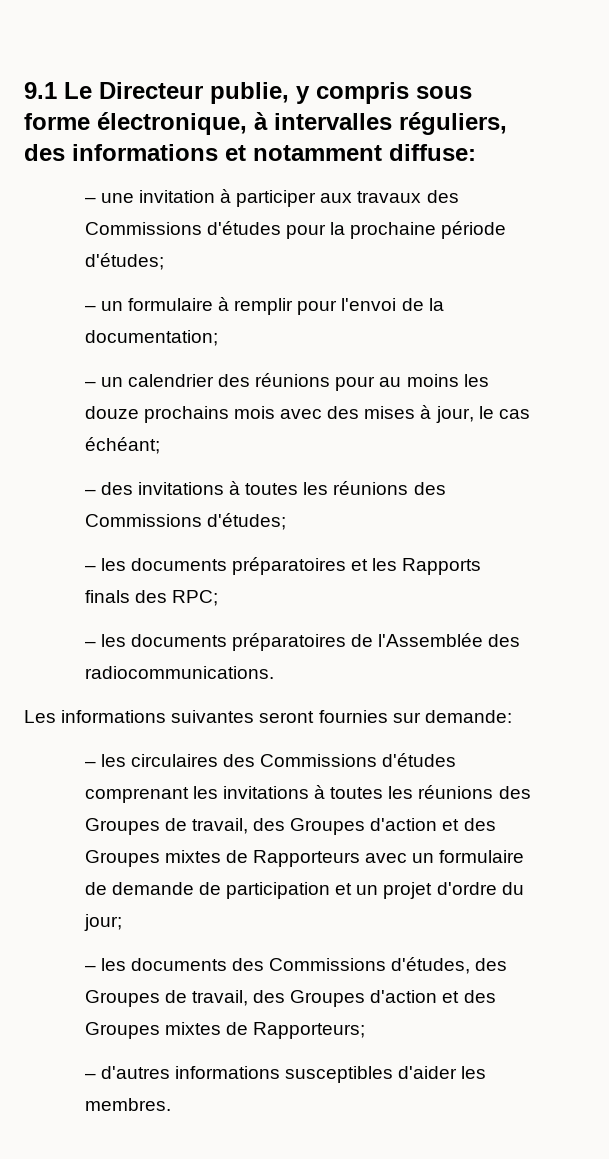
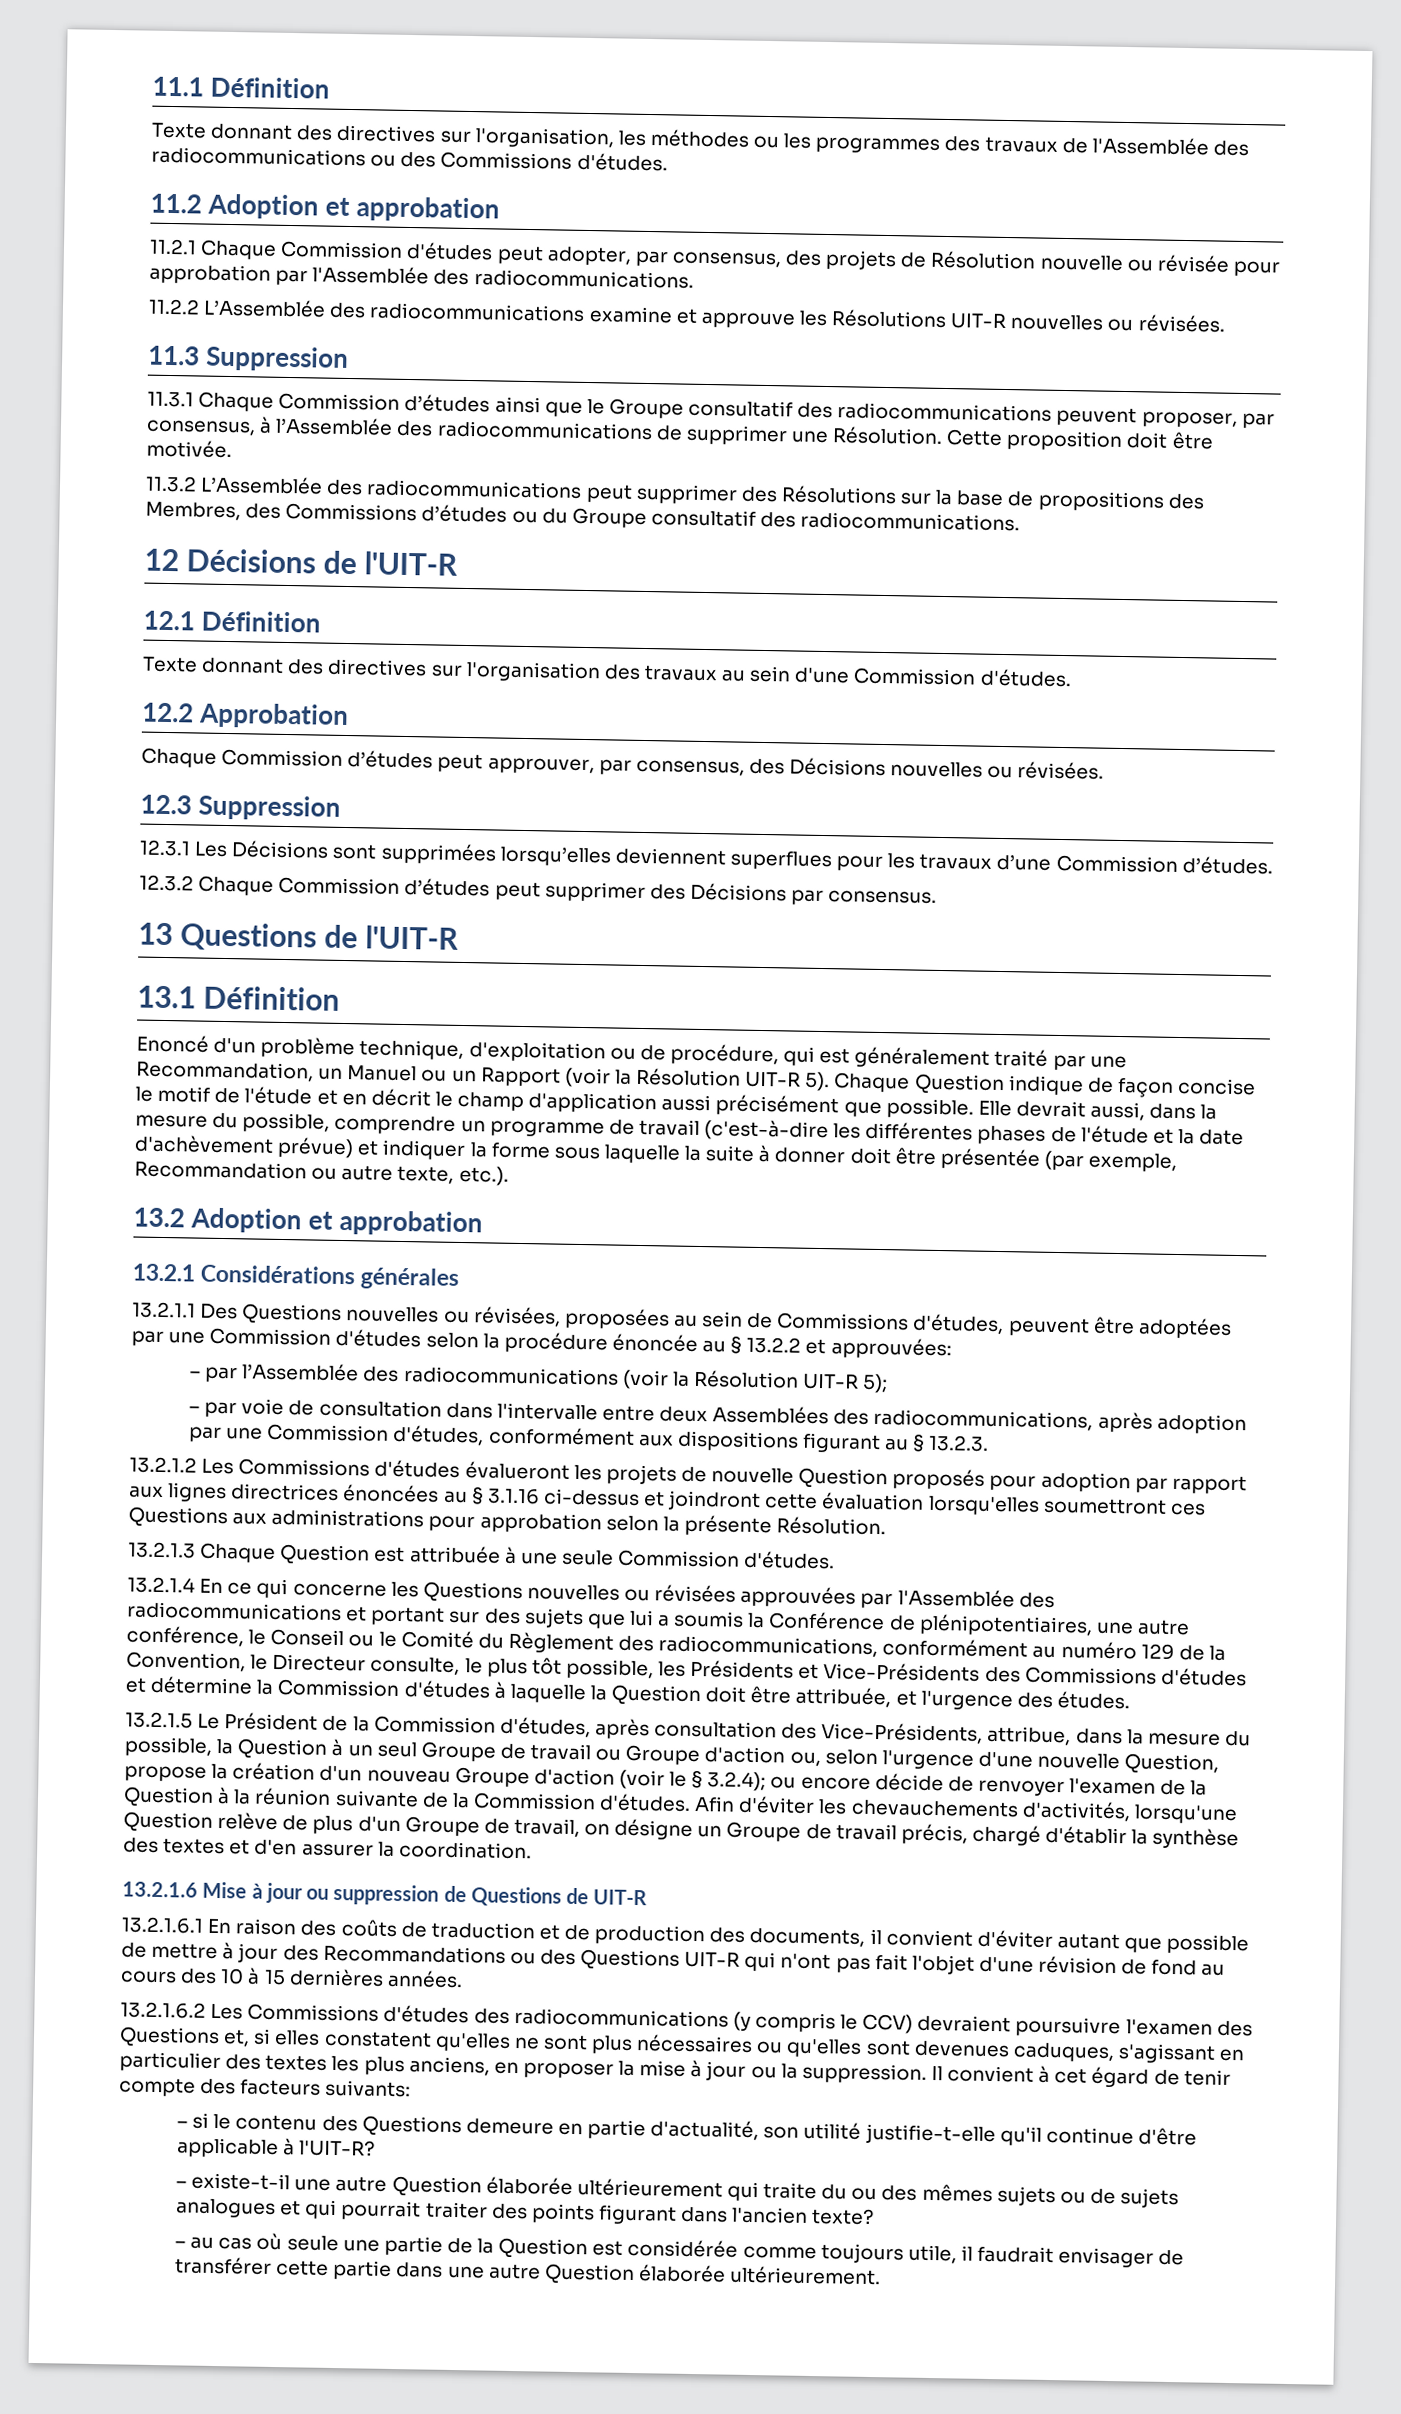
[24,82,472,104] [24,112,507,135] [24,144,476,161] [84,189,459,207] [84,221,507,239] [84,253,164,270] [84,297,444,315] [84,330,218,346] [84,373,489,391] [84,405,530,423] [84,437,160,454] [84,481,446,495] [84,513,286,530] [84,557,482,575] [84,590,218,606] [84,633,521,651] [84,666,274,679] [24,710,512,723] [84,753,457,767] [84,785,531,803] [84,818,496,835] [84,850,525,867] [84,882,524,899] [83,914,122,931] [84,957,508,974] [84,990,496,1007] [84,1022,366,1039] [84,1066,487,1083] [84,1098,171,1111] 9.1 Le Directeur publie, y compris sous forme électronique, à intervalles réguliers, des informations et notamment diffuse: // – une invitation à participer aux travaux des Commissions d'études pour la prochaine période d'études; // – un formulaire à remplir pour l'envoi de la documentation; // – un calendrier des réunions pour au moins les douze prochains mois avec des mises à jour, le cas échéant; // – des invitations à toutes les réunions des Commissions d'études; // – les documents préparatoires et les Rapports finals des RPC; // – les documents préparatoires de l'Assemblée des radiocommunications. // Les informations suivantes seront fournies sur demande: // – les circulaires des Commissions d'études comprenant les invitations à toutes les réunions des Groupes de travail, des Groupes d'action et des Groupes mixtes de Rapporteurs avec un formulaire de demande de participation et un projet d'ordre du jour; // – les documents des Commissions d'études, des Groupes de travail, des Groupes d'action et des Groupes mixtes de Rapporteurs; // – d'autres informations susceptibles d'aider les membres. -> [152,76,331,99] [151,122,1249,157] [151,146,668,172] [150,193,501,223] [149,238,1280,277] [149,263,694,289] [148,298,1226,333] [148,345,350,372] [147,391,1275,429] [146,416,1214,451] [146,439,232,459] [145,475,1205,512] [145,501,1021,532] [144,548,459,576] [143,610,322,633] [142,656,1072,688] [142,702,350,730] [141,747,1105,780] [140,794,342,821] [139,839,1273,875] [139,874,938,906] [138,922,460,952] [137,985,341,1011] [136,1034,1127,1071] [136,1060,1257,1098] [135,1085,1218,1121] [135,1112,1245,1146] [134,1134,1178,1172] [134,1160,509,1186] [133,1207,484,1237] [132,1263,460,1290] [132,1301,1232,1339] [131,1327,952,1360] [190,1362,889,1394] [189,1398,1247,1435] [188,1423,990,1454] [129,1456,1247,1495] [129,1482,1206,1516] [128,1506,887,1537] [128,1541,836,1570] [127,1576,1055,1609] [127,1601,1190,1637] [126,1625,1226,1661] [126,1651,1247,1687] [125,1675,1130,1711] [125,1711,1251,1747] [124,1736,1220,1775] [124,1762,1208,1797] [123,1786,1238,1825] [123,1811,1240,1850] [123,1837,532,1860] [122,1881,648,1907] [121,1916,1250,1955] [121,1942,1226,1976] [120,1967,463,1989] [120,2001,1253,2038] [119,2026,1245,2064] [119,2051,1231,2088] [119,2077,412,2098] [177,2112,1197,2146] [177,2137,376,2159] [176,2172,1180,2209] [176,2198,875,2226] [175,2232,1185,2268] [175,2256,882,2286] 11.1 Définition // Texte donnant des directives sur l'organisation, les méthodes ou les programmes des travaux de l'Assemblée des radiocommunications ou des Commissions d'études. // 11.2 Adoption et approbation // 11.2.1 Chaque Commission d'études peut adopter, par consensus, des projets de Résolution nouvelle ou révisée pour approbation par l'Assemblée des radiocommunications. // 11.2.2 L’Assemblée des radiocommunications examine et approuve les Résolutions UIT-R nouvelles ou révisées. // 11.3 Suppression // 11.3.1 Chaque Commission d’études ainsi que le Groupe consultatif des radiocommunications peuvent proposer, par consensus, à l’Assemblée des radiocommunications de supprimer une Résolution. Cette proposition doit être motivée. // 11.3.2 L’Assemblée des radiocommunications peut supprimer des Résolutions sur la base de propositions des Membres, des Commissions d’études ou du Groupe consultatif des radiocommunications. // 12 Décisions de l'UIT-R // 12.1 Définition // Texte donnant des directives sur l'organisation des travaux au sein d'une Commission d'études. // 12.2 Approbation // Chaque Commission d’études peut approuver, par consensus, des Décisions nouvelles ou révisées. // 12.3 Suppression // 12.3.1 Les Décisions sont supprimées lorsqu’elles deviennent superflues pour les travaux d’une Commission d’études. // 12.3.2 Chaque Commission d’études peut supprimer des Décisions par consensus. // 13 Questions de l'UIT-R // 13.1 Définition // Enoncé d'un problème technique, d'exploitation ou de procédure, qui est généralement traité par une Recommandation, un Manuel ou un Rapport (voir la Résolution UIT-R 5). Chaque Question indique de façon concise le motif de l'étude et en décrit le champ d'application aussi précisément que possible. Elle devrait aussi, dans la mesure du possible, comprendre un programme de travail (c'est-à-dire les différentes phases de l'étude et la date d'achèvement prévue) et indiquer la forme sous laquelle la suite à donner doit être présentée (par exemple, Recommandation ou autre texte, etc.). // 13.2 Adoption et approbation // 13.2.1 Considérations générales // 13.2.1.1 Des Questions nouvelles ou révisées, proposées au sein de Commissions d'études, peuvent être adoptées par une Commission d'études selon la procédure énoncée au § 13.2.2 et approuvées: // – par l’Assemblée des radiocommunications (voir la Résolution UIT-R 5); // – par voie de consultation dans l'intervalle entre deux Assemblées des radiocommunications, après adoption par une Commission d'études, conformément aux dispositions figurant au § 13.2.3. // 13.2.1.2 Les Commissions d'études évalueront les projets de nouvelle Question proposés pour adoption par rapport aux lignes directrices énoncées au § 3.1.16 ci-dessus et joindront cette évaluation lorsqu'elles soumettront ces Questions aux administrations pour approbation selon la présente Résolution. // 13.2.1.3 Chaque Question est attribuée à une seule Commission d'études. // 13.2.1.4 En ce qui concerne les Questions nouvelles ou révisées approuvées par l'Assemblée des radiocommunications et portant sur des sujets que lui a soumis la Conférence de plénipotentiaires, une autre conférence, le Conseil ou le Comité du Règlement des radiocommunications, conformément au numéro 129 de la Convention, le Directeur consulte, le plus tôt possible, les Présidents et Vice-Présidents des Commissions d'études et détermine la Commission d'études à laquelle la Question doit être attribuée, et l'urgence des études. // 13.2.1.5 Le Président de la Commission d'études, après consultation des Vice-Présidents, attribue, dans la mesure du possible, la Question à un seul Groupe de travail ou Groupe d'action ou, selon l'urgence d'une nouvelle Question, propose la création d'un nouveau Groupe d'action (voir le § 3.2.4); ou encore décide de renvoyer l'examen de la Question à la réunion suivante de la Commission d'études. Afin d'éviter les chevauchements d'activités, lorsqu'une Question relève de plus d'un Groupe de travail, on désigne un Groupe de travail précis, chargé d'établir la synthèse des textes et d'en assurer la coordination. // 13.2.1.6 Mise à jour ou suppression de Questions de UIT-R // 13.2.1.6.1 En raison des coûts de traduction et de production des documents, il convient d'éviter autant que possible de mettre à jour des Recommandations ou des Questions UIT-R qui n'ont pas fait l'objet d'une révision de fond au cours des 10 à 15 dernières années. // 13.2.1.6.2 Les Commissions d'études des radiocommunications (y compris le CCV) devraient poursuivre l'examen des Questions et, si elles constatent qu'elles ne sont plus nécessaires ou qu'elles sont devenues caduques, s'agissant en particulier des textes les plus anciens, en proposer la mise à jour ou la suppression. Il convient à cet égard de tenir compte des facteurs suivants: // – si le contenu des Questions demeure en partie d'actualité, son utilité justifie-t-elle qu'il continue d'être applicable à l'UIT-R? // – existe-t-il une autre Question élaborée ultérieurement qui traite du ou des mêmes sujets ou de sujets analogues et qui pourrait traiter des points figurant dans l'ancien texte? // – au cas où seule une partie de la Question est considérée comme toujours utile, il faudrait envisager de transférer cette partie dans une autre Question élaborée ultérieurement.

